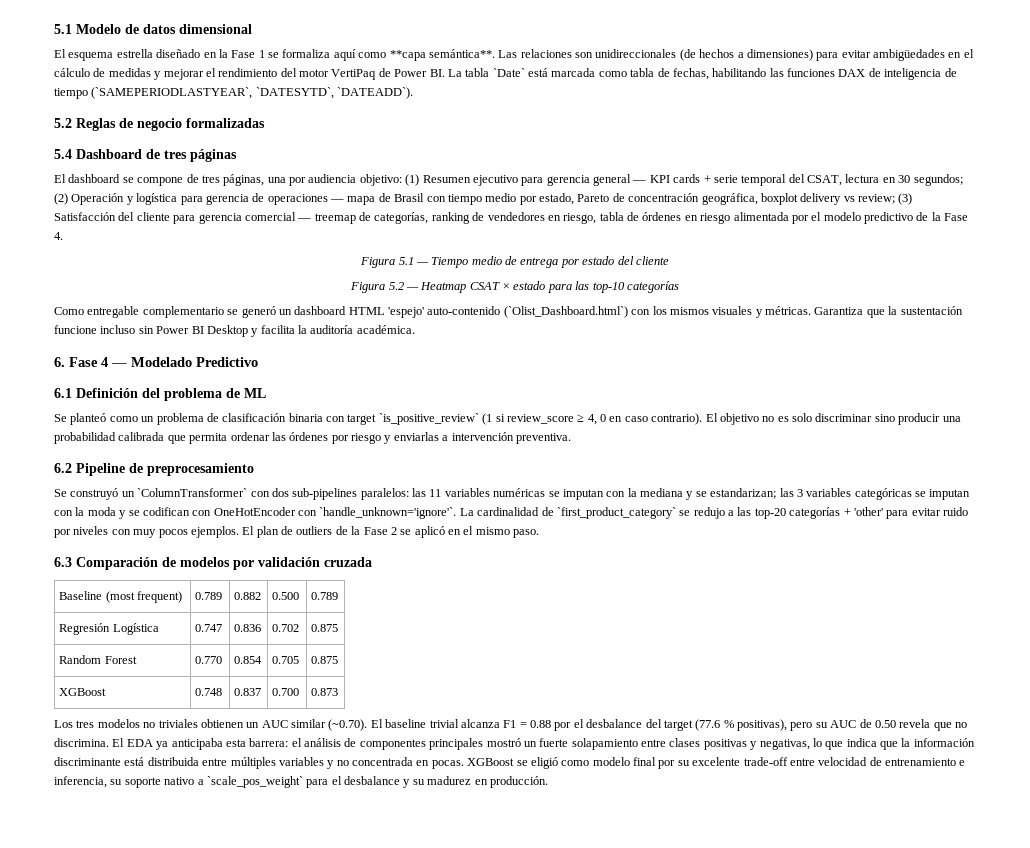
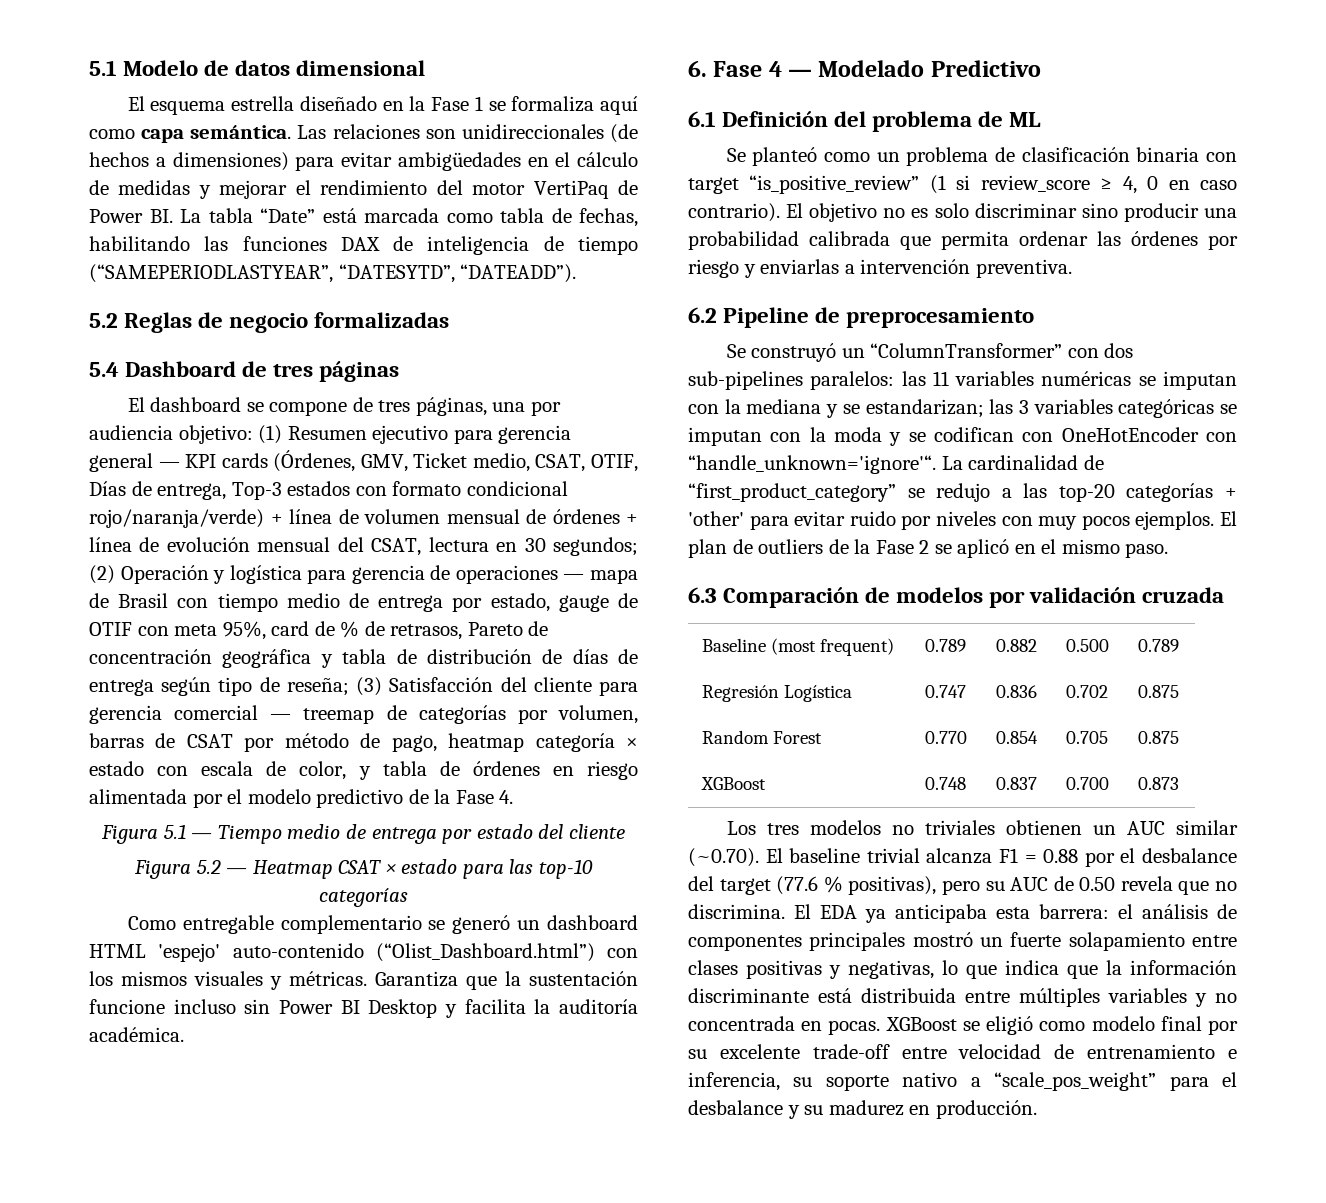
[389,49,495,61] **capa semántica**. -> [141,125,292,143] capa semántica.
[492,68,525,77] `Date` -> [260,208,315,223] “Date”
[91,87,414,99] (`SAMEPERIODLASTYEAR`, `DATESYTD`, `DATEADD`). -> [89,264,577,283] (“SAMEPERIODLASTYEAR”, “DATESYTD”, “DATEADD”).
[703,174,787,186] + serie temporal -> [273,450,638,472] [89,481,568,500] [89,509,638,528] [89,537,331,552] (Órdenes, GMV, Ticket medio, CSAT, OTIF, Días de entrega, Top-3 estados con formato condicional rojo/naranja/verde) + línea de volumen mensual de órdenes + línea de evolución mensual
[519,193,895,205] por estado, Pareto de concentración geográfica, boxplot delivery vs review; -> [349,593,638,612] [89,621,549,640] [89,649,638,668] [89,677,349,696] de entrega por estado, gauge de OTIF con meta 95%, card de % de retrasos, Pareto de concentración geográfica y tabla de distribución de días de entrega según tipo de reseña;
[374,212,597,224] categorías, ranking de vendedores en riesgo, -> [418,705,639,724] [89,733,639,752] [89,761,371,780] categorías por volumen, barras de CSAT por método de pago, heatmap categoría × estado con escala de color, y
[503,306,628,318] (`Olist_Dashboard.html`) -> [375,943,595,962] (“Olist_Dashboard.html”)
[378,413,479,425] `is_positive_review` -> [749,175,920,194] “is_positive_review”
[137,488,248,497] `ColumnTransformer` -> [870,343,1063,358] “ColumnTransformer”
[319,507,457,519] `handle_unknown='ignore'`. -> [688,455,936,474] “handle_unknown='ignore'“.
[556,507,676,519] `first_product_category` -> [688,483,896,502] “first_product_category”
[206,776,303,788] `scale_pos_weight` -> [994,1072,1157,1091] “scale_pos_weight”

